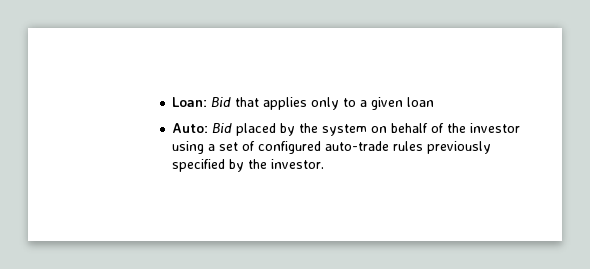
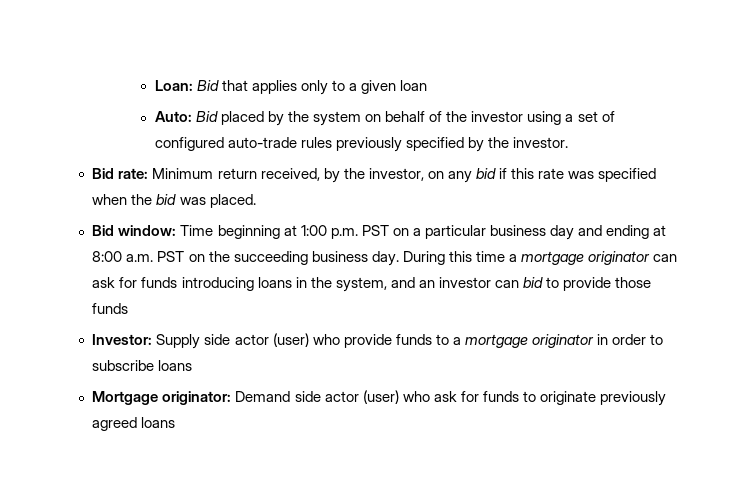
(325, 164) none -> [92,168,657,183] [92,194,256,208] [92,225,667,240] [92,251,678,266] [92,277,652,292] [92,303,129,314] [92,333,664,349] [92,360,193,371] [92,390,666,406] [92,417,176,431] // Bid rate: Minimum return received, by the investor, on any bid if this rate was specified when the bid was placed. // Bid window: Time beginning at 1:00 p.m. PST on a particular business day and ending at 8:00 a.m. PST on the succeeding business day. During this time a mortgage originator can ask for funds introducing loans in the system, and an investor can bid to provide those funds // Investor: Supply side actor (user) who provide funds to a mortgage originator in order to subscribe loans // Mortgage originator: Demand side actor (user) who ask for funds to originate previously agreed loans

